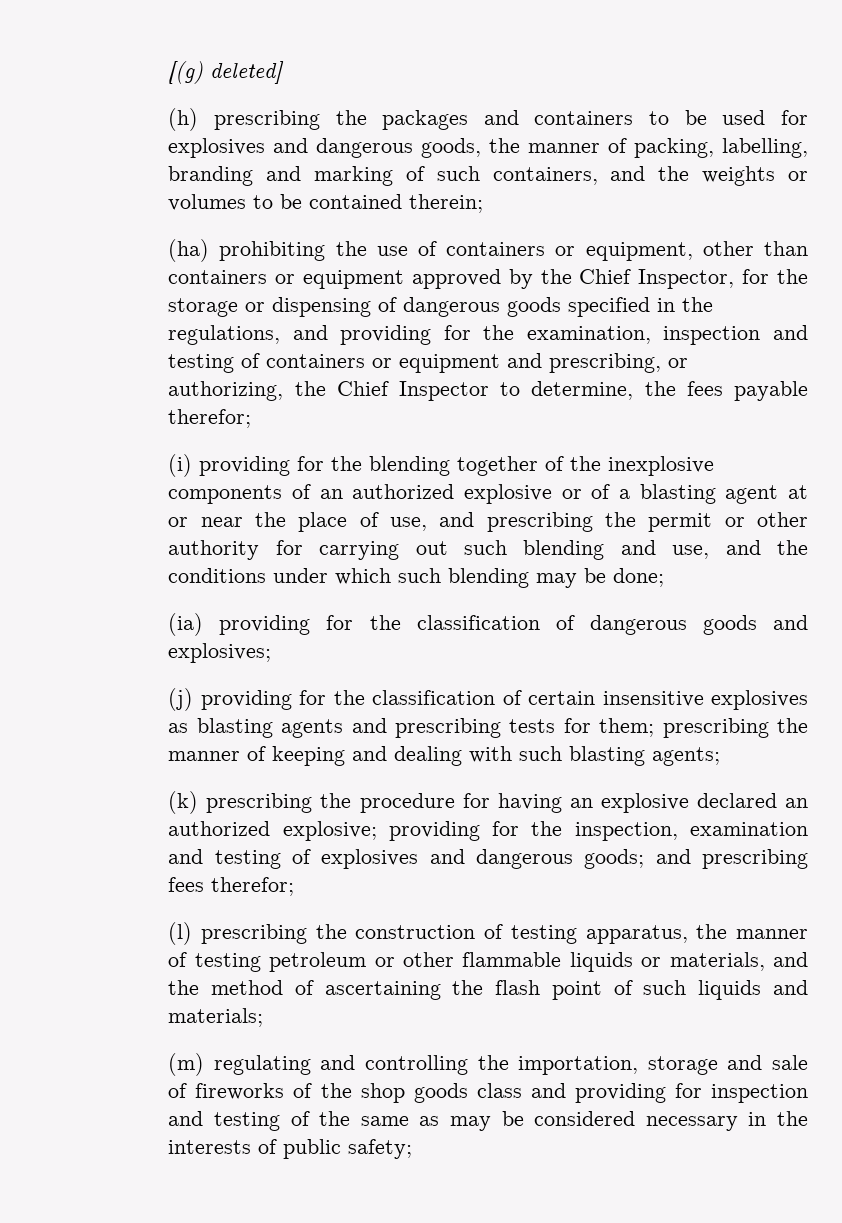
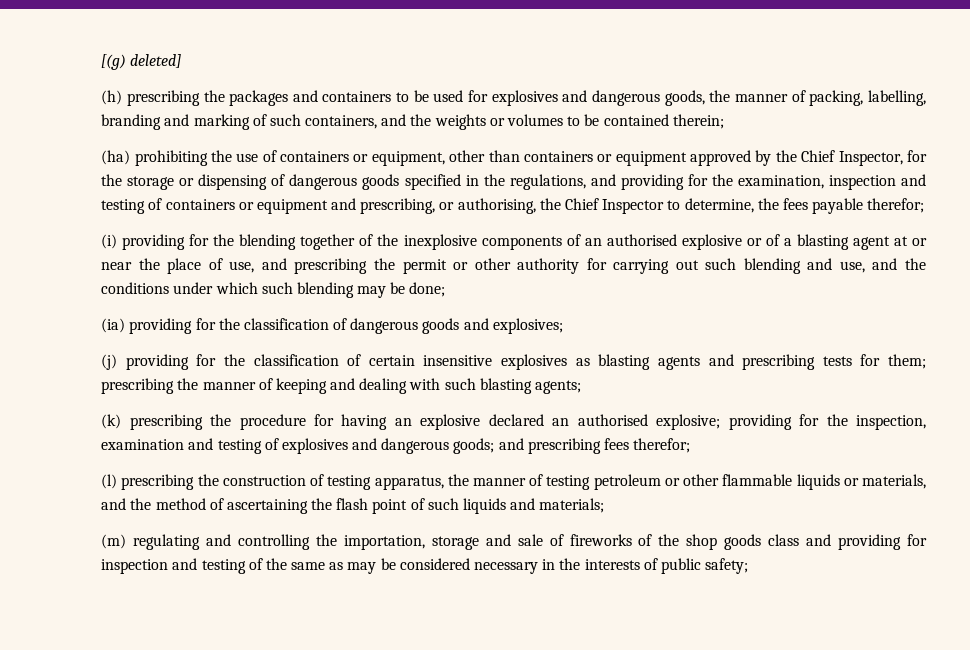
[168,381,284,401] authorizing, -> [457,198,536,214] authorising,
[352,484,455,499] authorized -> [606,234,677,246] authorised
[168,821,271,836] authorized -> [577,414,648,426] authorised

